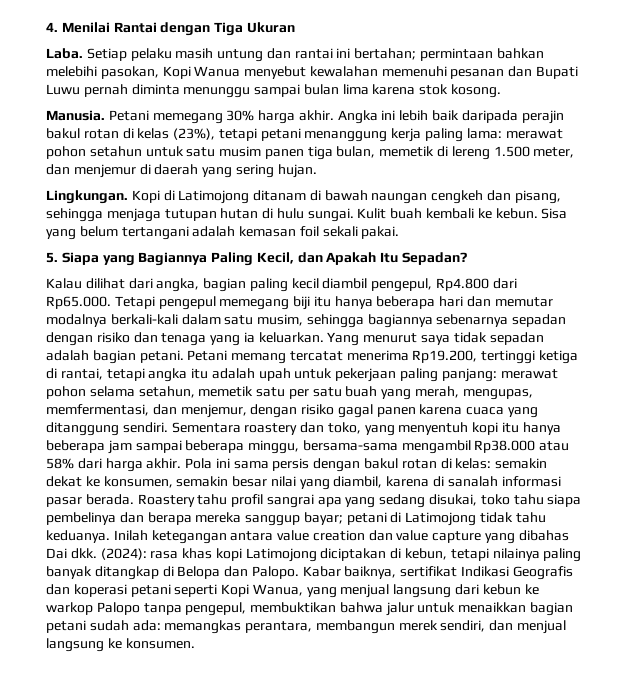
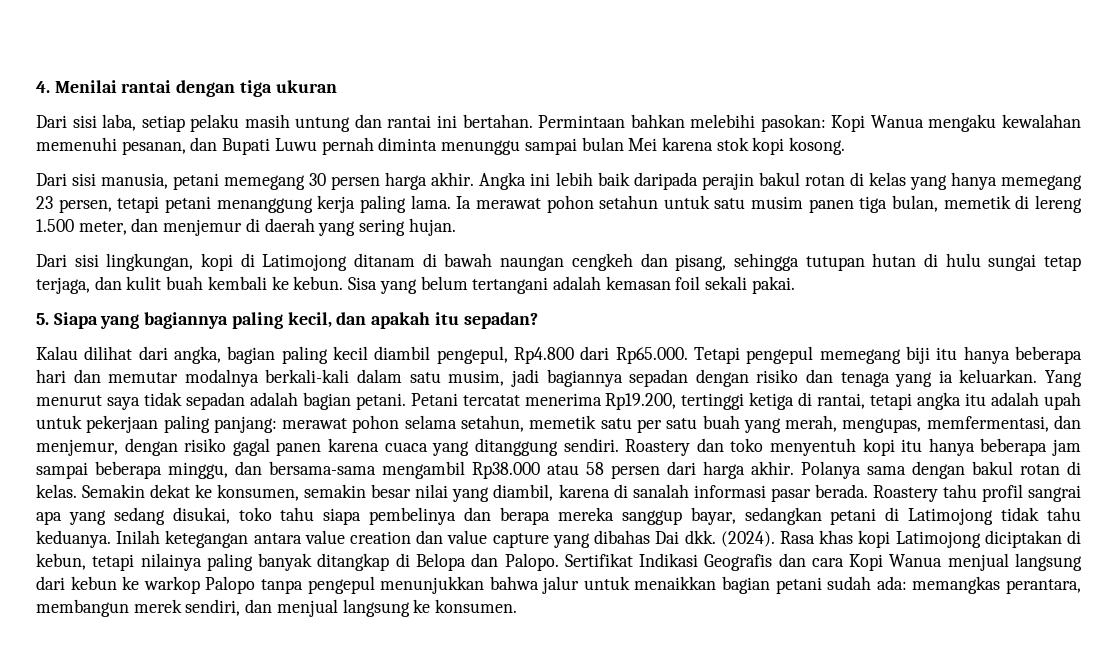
[113,22,295,36] [46,48,127,61] Rantai dengan Tiga Ukuran // Laba. Setiap -> [121,80,337,97] [36,114,185,132] rantai dengan tiga ukuran // Dari sisi laba, setiap
[354,48,494,61] bertahan; permintaan -> [462,114,626,128] bertahan. Permintaan
[100,66,307,79] pasokan, Kopi Wanua menyebut -> [760,114,997,132] pasokan: Kopi Wanua mengaku
[450,69,505,79] pesanan -> [121,141,186,155] pesanan,
[342,84,369,95] lima -> [628,138,658,151] Mei
(449, 89) none -> [752,137,785,155] kopi
[46,110,255,124] Manusia. Petani memegang 30% -> [36,173,381,190] Dari sisi manusia, petani memegang 30 persen
[173,128,216,140] (23%), -> [909,172,1082,190] [36,196,112,213] yang hanya memegang 23 persen,
[466,128,502,139] lama: -> [410,195,472,209] lama. Ia
[46,190,160,204] Lingkungan. Kopi -> [36,253,234,271] Dari sisi lingkungan, kopi
[106,208,161,222] menjaga -> (799, 262) none
[307,208,387,222] sungai. Kulit -> [988,254,1082,271] [36,276,162,294] sungai tetap terjaga, dan kulit
[138,252,468,266] Bagiannya Paling Kecil, dan Apakah Itu Sepadan? -> [144,312,538,329] bagiannya paling kecil, dan apakah itu sepadan?
[306,314,509,328] sehingga bagiannya sebenarnya -> [510,369,623,387] jadi bagiannya
[231,353,287,364] memang -> (458, 399) none
[171,422,395,436] Sementara roastery dan toko, yang -> [625,438,764,456] Roastery dan toko
(300, 447) none -> [235,461,262,475] dan
[46,458,74,469] 58% -> [586,462,660,479] 58 persen
[185,458,310,471] Pola ini sama persis -> [801,461,906,479] Polanya sama
[455,458,548,469] kelas: semakin -> [36,484,146,498] kelas. Semakin
[303,512,343,525] bayar; -> [690,507,822,525] bayar, sedangkan
[100,548,179,560] (2024): rasa -> [720,531,815,547] (2024). Rasa
[302,566,573,580] [46,584,337,598] Kabar baiknya, sertifikat Indikasi Geografis dan koperasi petani seperti Kopi Wanua, yang -> [564,553,943,571] Sertifikat Indikasi Geografis dan cara Kopi Wanua
[185,602,337,616] pengepul, membuktikan -> [307,576,485,594] pengepul menunjukkan

